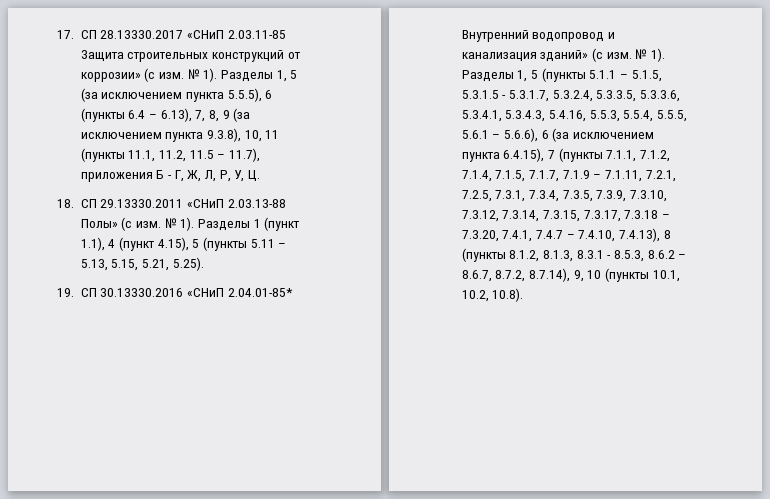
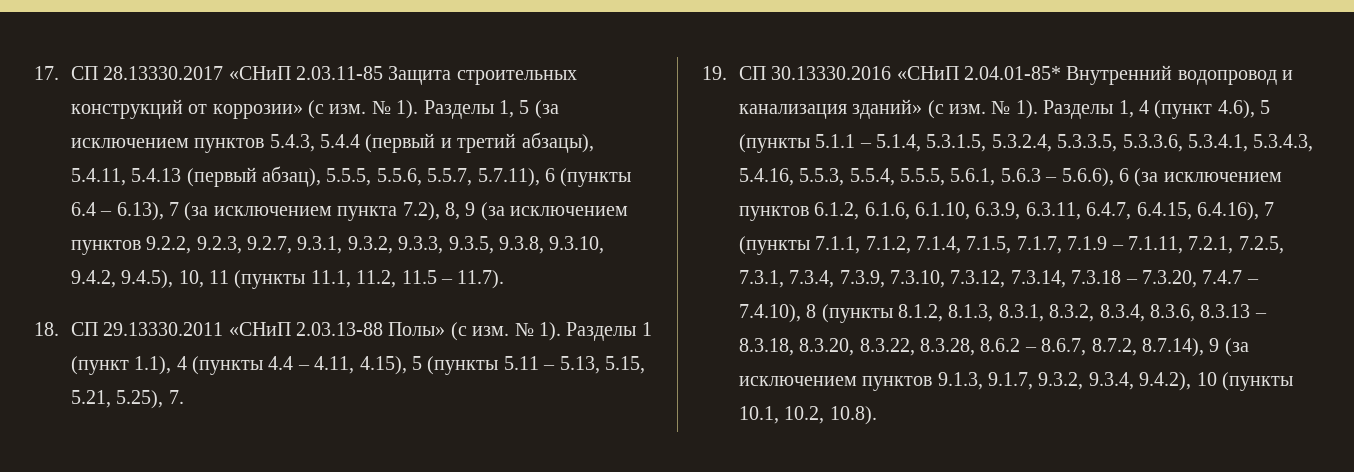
[186,88,262,102] пункта 5.5.5), -> [194,132,594,153] [70,166,540,187] пунктов 5.4.3, 5.4.4 (первый и третий абзацы), 5.4.11, 5.4.13 (первый абзац), 5.5.5, 5.5.6, 5.5.7, 5.7.11),
[195,108,251,122] [80,128,242,142] 7, 8, 9 (за исключением пункта 9.3.8), -> [168,202,629,221] [70,236,605,255] [70,270,174,289] 7 (за исключением пункта 7.2), 8, 9 (за исключением пунктов 9.2.2, 9.2.3, 9.2.7, 9.3.1, 9.3.2, 9.3.3, 9.3.5, 9.3.8, 9.3.10, 9.4.2, 9.4.5),
[228,148,260,162] [80,170,260,182] 11.7), приложения Б - Г, Ж, Л, Р, У, Ц. -> [457,270,505,289] 11.7).
[119,237,155,251] (пункт -> [191,356,355,375] (пункты 4.4 – 4.11,
[172,257,204,271] 5.25). -> [116,390,184,409] 5.25), 7.
(528, 76) none -> [1138,100,1255,119] 4 (пункт 4.6),
[631,70,662,82] [461,90,550,102] 5.1.5, 5.3.1.5 - 5.3.1.7, -> [875,134,987,152] 5.1.4, 5.3.1.5,
[461,130,489,139] 5.6.1 -> [950,168,1041,186] 5.6.1, 5.6.3
[461,148,545,162] пункта 6.4.15), -> [738,202,1259,221] пунктов 6.1.2, 6.1.6, 6.1.10, 6.3.9, 6.3.11, 6.4.7, 6.4.15, 6.4.16),
[562,190,593,202] 7.3.5, -> (835, 279) none
[543,210,621,222] 7.3.15, 7.3.17, -> (1066, 279) none
[502,230,533,242] 7.4.1, -> (1197, 279) none
[578,228,660,242] 7.4.10, 7.4.13), -> [738,304,801,323] 7.4.10),
[576,250,644,262] 8.3.1 - 8.5.3, -> [998,304,1267,322] [738,338,975,356] 8.3.1, 8.3.2, 8.3.4, 8.3.6, 8.3.13 – 8.3.18, 8.3.20, 8.3.22, 8.3.28,
[573,270,584,282] 9, -> [1209,338,1249,357] [738,372,1192,391] 9 (за исключением пунктов 9.1.3, 9.1.7, 9.3.2, 9.3.4, 9.4.2),

